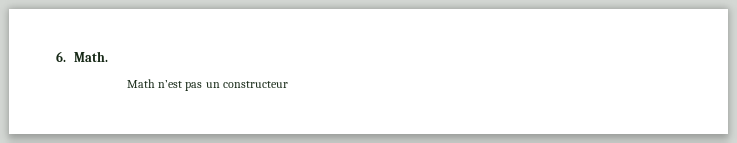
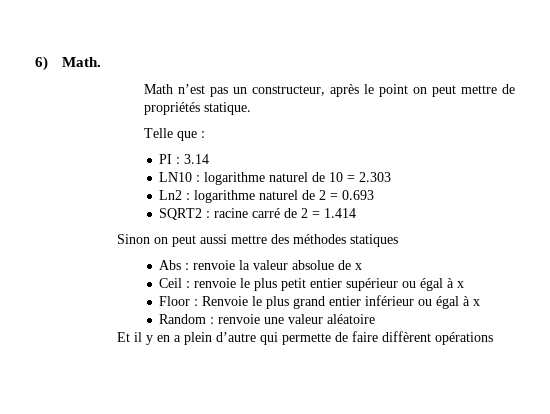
[56,51,66,62] 6. -> [35,56,48,71] 6)
[222,81,288,88] constructeur -> [252,84,515,97] [144,102,252,115] [144,128,206,141] [159,154,210,164] [159,172,392,185] [159,190,375,203] [159,208,357,220] [116,234,398,247] [159,260,363,270] [159,278,465,291] [159,295,481,309] [159,314,376,324] [116,331,493,345] constructeur, après le point on peut mettre de propriétés statique. // Telle que : // PI : 3.14 // LN10 : logarithme naturel de 10 = 2.303 // Ln2 : logarithme naturel de 2 = 0.693 // SQRT2 : racine carré de 2 = 1.414 // Sinon on peut aussi mettre des méthodes statiques // Abs : renvoie la valeur absolue de x // Ceil : renvoie le plus petit entier supérieur ou égal à x // Floor : Renvoie le plus grand entier inférieur ou égal à x // Random : renvoie une valeur aléatoire // Et il y en a plein d’autre qui permette de faire diffèrent opérations

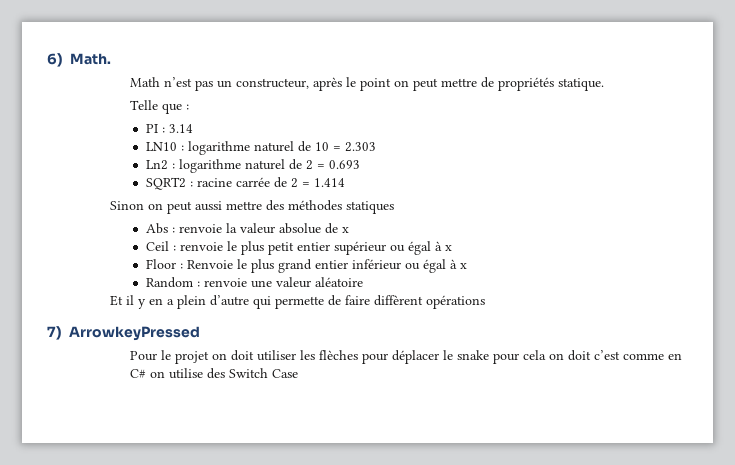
[252,208,281,218] carré -> [235,177,270,187] carrée
(493, 338) none -> [47,326,200,341] [130,350,683,364] [130,368,299,379] // 7) ArrowkeyPressed // Pour le projet on doit utiliser les flèches pour déplacer le snake pour cela on doit c’est comme en C# on utilise des Switch Case

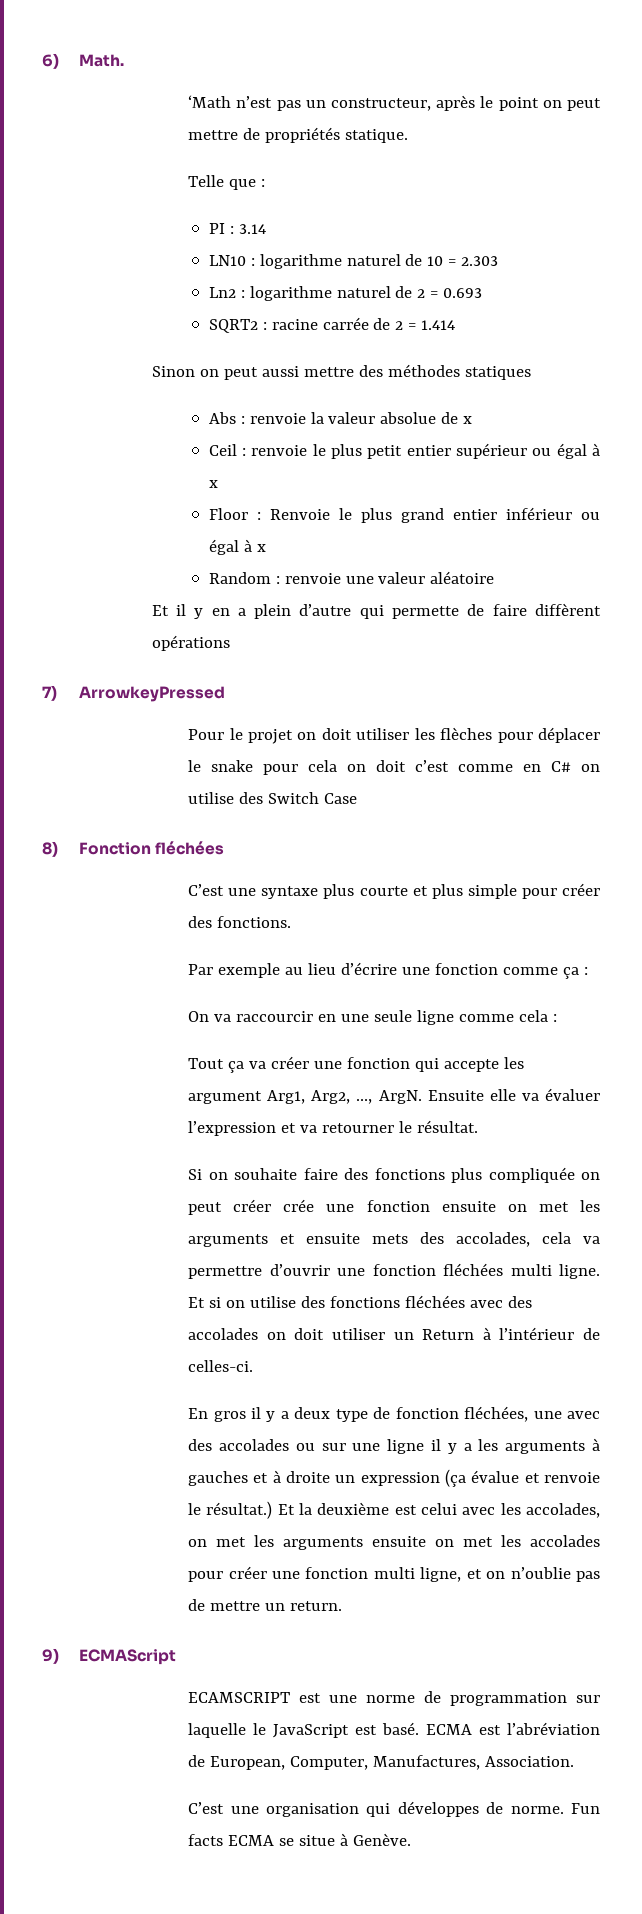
[130,77,161,87] Math -> [188,95,232,108] ‘Math
(299, 373) none -> [42,841,224,857] [188,883,600,899] [188,916,292,928] [188,962,589,979] [188,1010,558,1025] [188,1056,525,1073] [188,1088,601,1104] [188,1120,479,1136] [188,1167,600,1183] [188,1199,601,1215] [188,1232,601,1247] [188,1263,600,1279] [188,1295,533,1308] [188,1327,601,1340] [188,1360,254,1372] [188,1406,601,1422] [188,1438,600,1454] [188,1469,600,1487] [188,1501,600,1519] [188,1535,601,1550] [188,1566,600,1582] [188,1599,343,1611] [42,1648,176,1665] [188,1691,600,1706] [188,1722,600,1738] [188,1755,575,1770] [188,1801,600,1817] [188,1833,412,1846] // 8) Fonction fléchées // C’est une syntaxe plus courte et plus simple pour créer des fonctions. // Par exemple au lieu d’écrire une fonction comme ça : // On va raccourcir en une seule ligne comme cela : // Tout ça va créer une fonction qui accepte les argument Arg1, Arg2, …, ArgN. Ensuite elle va évaluer l’expression et va retourner le résultat. // Si on souhaite faire des fonctions plus compliquée on peut créer crée une fonction ensuite on met les arguments et ensuite mets des accolades, cela va permettre d’ouvrir une fonction fléchées multi ligne. Et si on utilise des fonctions fléchées avec des accolades on doit utiliser un Return à l’intérieur de celles-ci. // En gros il y a deux type de fonction fléchées, une avec des accolades ou sur une ligne il y a les arguments à gauches et à droite un expression (ça évalue et renvoie le résultat.) Et la deuxième est celui avec les accolades, on met les arguments ensuite on met les accolades pour créer une fonction multi ligne, et on n’oublie pas de mettre un return. // 9) ECMAScript // ECAMSCRIPT est une norme de programmation sur laquelle le JavaScript est basé. ECMA est l’abréviation de European, Computer, Manufactures, Association. // C’est une organisation qui développes de norme. Fun facts ECMA se situe à Genève.

